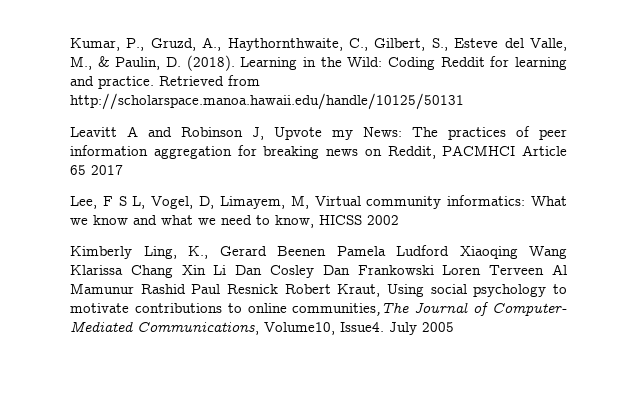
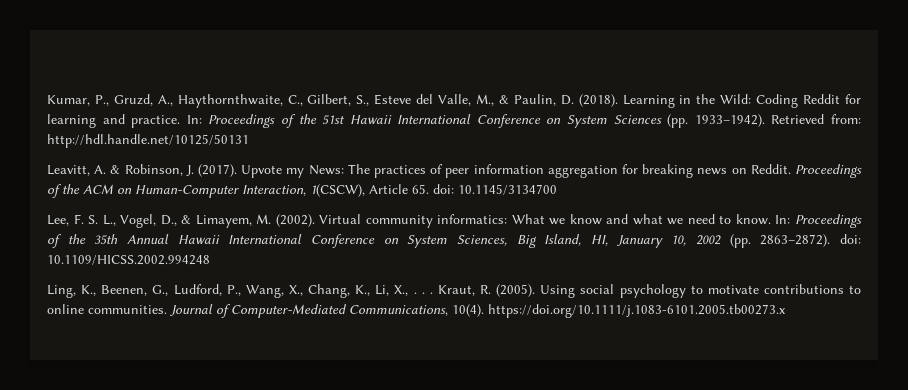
[159,75,260,86] [70,93,464,110] [70,126,264,140] Retrieved from http://scholarspace.manoa.hawaii.edu/handle/10125/50131 // Leavitt A and Robinson J, -> [186,114,862,128] [47,134,249,148] [47,164,237,177] In: Proceedings of the 51st Hawaii International Conference on System Sciences (pp. 1933–1942). Retrieved from: http://hdl.handle.net/10125/50131 // Leavitt, A. & Robinson, J. (2017).
[387,145,567,159] [70,165,123,175] [70,195,309,209] Reddit, PACMHCI Article 65 2017 // Lee, F S L, Vogel, D, Limayem, M, -> [750,164,863,178] [47,184,557,198] [47,214,315,228] Reddit. Proceedings of the ACM on Human-Computer Interaction, 1(CSCW), Article 65. doi: 10.1145/3134700 // Lee, F. S. L., Vogel, D., & Limayem, M. (2002).
[275,215,399,228] [70,245,567,259] [70,264,568,278] [70,283,381,297] know, HICSS 2002 // Kimberly Ling, K., Gerard Beenen Pamela Ludford Xiaoqing Wang Klarissa Chang Xin Li Dan Cosley Dan Frankowski Loren Terveen Al Mamunur Rashid Paul Resnick Robert Kraut, -> [735,214,862,228] [47,234,861,248] [47,255,210,265] [47,284,536,298] know. In: Proceedings of the 35th Annual Hawaii International Conference on System Sciences, Big Island, HI, January 10, 2002 (pp. 2863–2872). doi: 10.1109/HICSS.2002.994248 // Ling, K., Beenen, G., Ludford, P., Wang, X., Chang, K., Li, X., . . . Kraut, R. (2005).
[292,302,410,316] communities,The -> [88,305,167,314] communities.
[491,303,567,316] [70,321,454,335] Computer- Mediated Communications, Volume10, Issue4. July 2005 -> [231,304,786,318] Computer-Mediated Communications, 10(4). https://doi.org/10.1111/j.1083-6101.2005.tb00273.x

